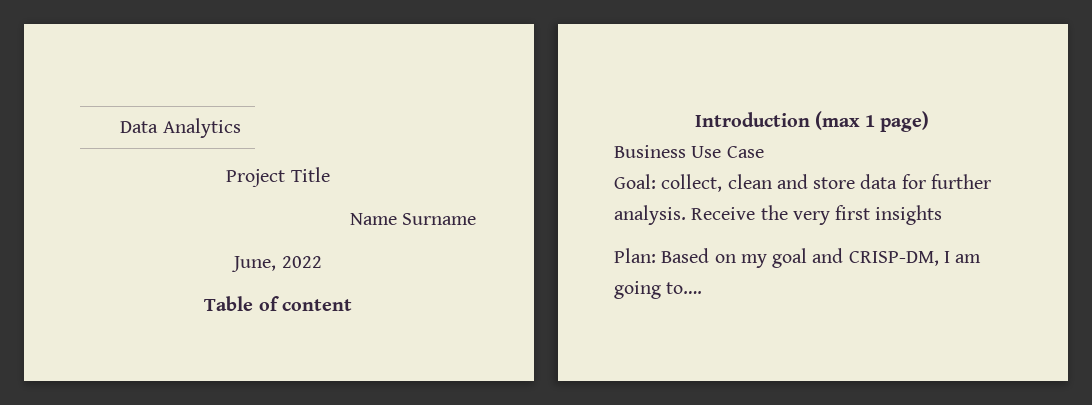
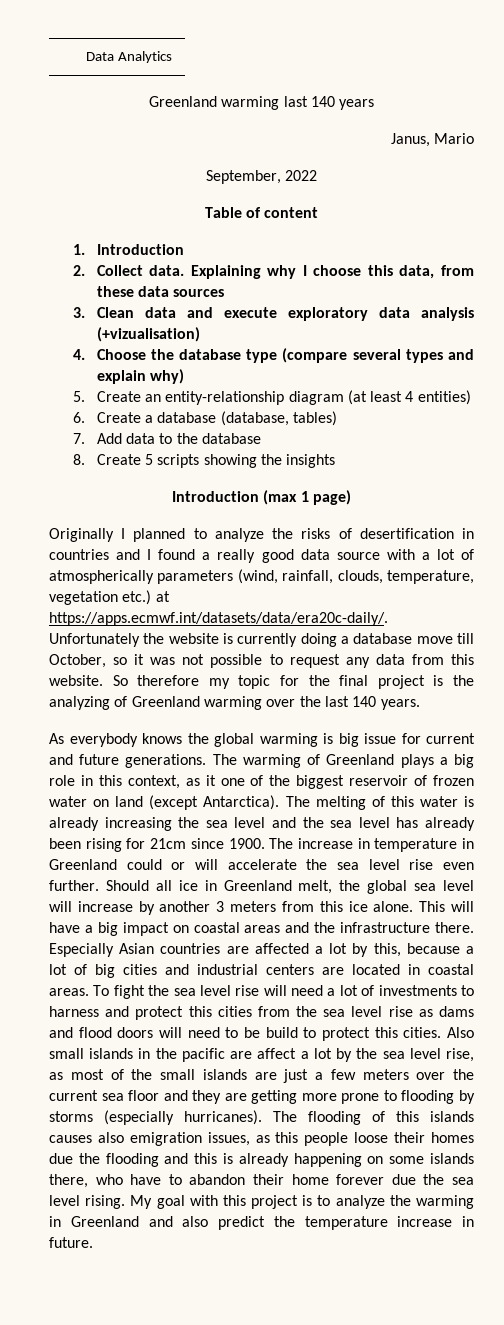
[226,167,330,187] [349,213,476,225] [231,256,322,272] [204,296,352,311] [694,111,930,132] [614,145,764,158] [614,174,991,192] [614,205,943,225] [614,248,982,268] [614,281,703,299] Project Title // Name Surname // June, 2022 // Table of content // Introduction (max 1 page) // Business Use Case // Goal: collect, clean and store data for further analysis. Receive the very first insights // Plan: Based on my goal and CRISP-DM, I am going to…. -> [148,96,375,110] [390,133,474,147] [205,170,318,184] [204,207,319,218] [72,244,184,255] [72,265,474,279] [96,286,225,297] [72,307,474,321] [96,327,200,342] [72,348,474,363] [96,369,184,384] [72,390,471,405] [72,411,337,426] [72,433,261,444] [72,454,336,468] [172,490,351,505] [49,528,475,542] [49,549,474,563] [49,569,475,584] [49,590,170,605] [49,612,388,626] [49,633,474,647] [49,654,475,668] [49,675,475,689] [49,696,420,710] [49,733,475,747] [49,754,475,768] [49,775,474,789] [49,795,475,810] [49,817,476,831] [49,838,474,852] [49,859,475,870] [49,880,474,894] [49,901,474,915] [49,922,474,936] [49,943,474,957] [49,964,474,978] [49,985,475,999] [49,1006,475,1020] [49,1027,474,1041] [49,1048,474,1062] [49,1069,474,1083] [49,1090,476,1104] [49,1110,474,1125] [49,1132,475,1146] [49,1153,475,1167] [49,1174,475,1188] [49,1195,475,1209] [49,1216,474,1230] [49,1237,93,1248] Greenland warming last 140 years // Janus, Mario // September, 2022 // Table of content // 1. Introduction // 2. Collect data. Explaining why I choose this data, from these data sources // 3. Clean data and execute exploratory data analysis (+vizualisation) // 4. Choose the database type (compare several types and explain why) // 5. Create an entity-relationship diagram (at least 4 entities) // 6. Create a database (database, tables) // 7. Add data to the database // 8. Create 5 scripts showing the insights // Introduction (max 1 page) // Originally I planned to analyze the risks of desertification in countries and I found a really good data source with a lot of atmospherically parameters (wind, rainfall, clouds, temperature, vegetation etc.) at https://apps.ecmwf.int/datasets/data/era20c-daily/. Unfortunately the website is currently doing a database move till October, so it was not possible to request any data from this website. So therefore my topic for the final project is the analyzing of Greenland warming over the last 140 years. // As everybody knows the global warming is big issue for current and future generations. The warming of Greenland plays a big role in this context, as it one of the biggest reservoir of frozen water on land (except Antarctica). The melting of this water is already increasing the sea level and the sea level has already been rising for 21cm since 1900. The increase in temperature in Greenland could or will accelerate the sea level rise even further. Should all ice in Greenland melt, the global sea level will increase by another 3 meters from this ice alone. This will have a big impact on coastal areas and the infrastructure there. Especially Asian countries are affected a lot by this, because a lot of big cities and industrial centers are located in coastal areas. To fight the sea level rise will need a lot of investments to harness and protect this cities from the sea level rise as dams and flood doors will need to be build to protect this cities. Also small islands in the pacific are affect a lot by the sea level rise, as most of the small islands are just a few meters over the current sea floor and they are getting more prone to flooding by storms (especially hurricanes). The flooding of this islands causes also emigration issues, as this people loose their homes due the flooding and this is already happening on some islands there, who have to abandon their home forever due the sea level rising. My goal with this project is to analyze the warming in Greenland and also predict the temperature increase in future.

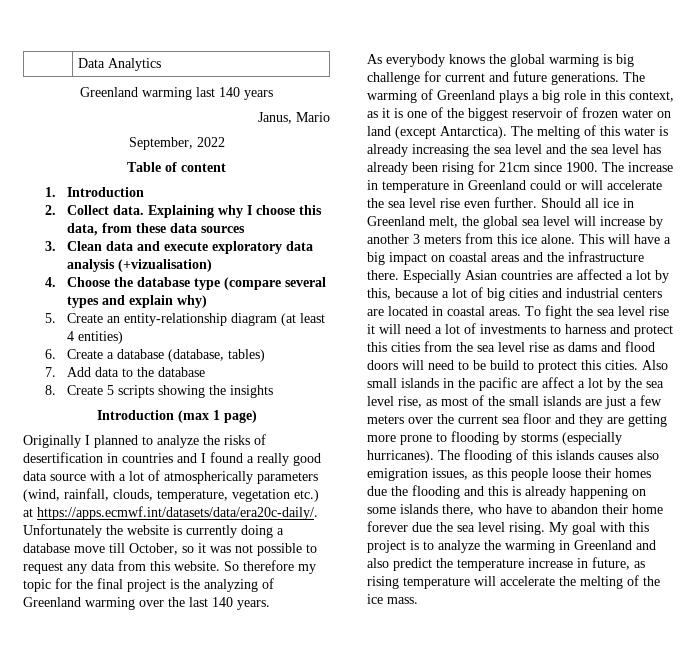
[364,733,396,744] issue -> [367,72,420,85] challenge
(216, 780) none -> [394,108,403,118] is
(260, 990) none -> [367,324,375,334] it
[49,1237,93,1248] future. -> [592,557,645,570] [367,575,660,589] [367,594,418,604] future, as rising temperature will accelerate the melting of the ice mass.

